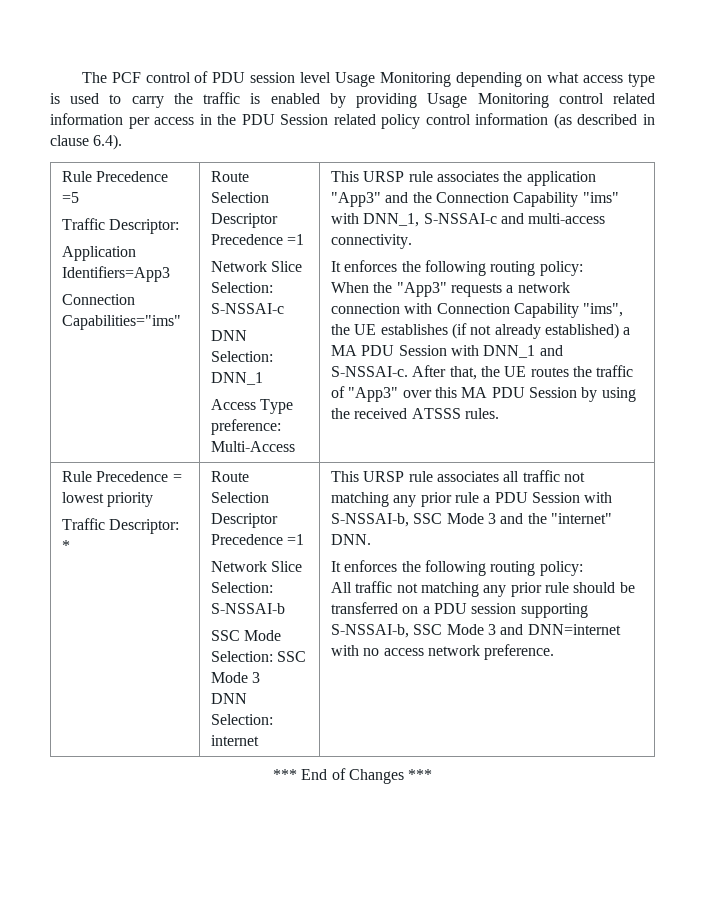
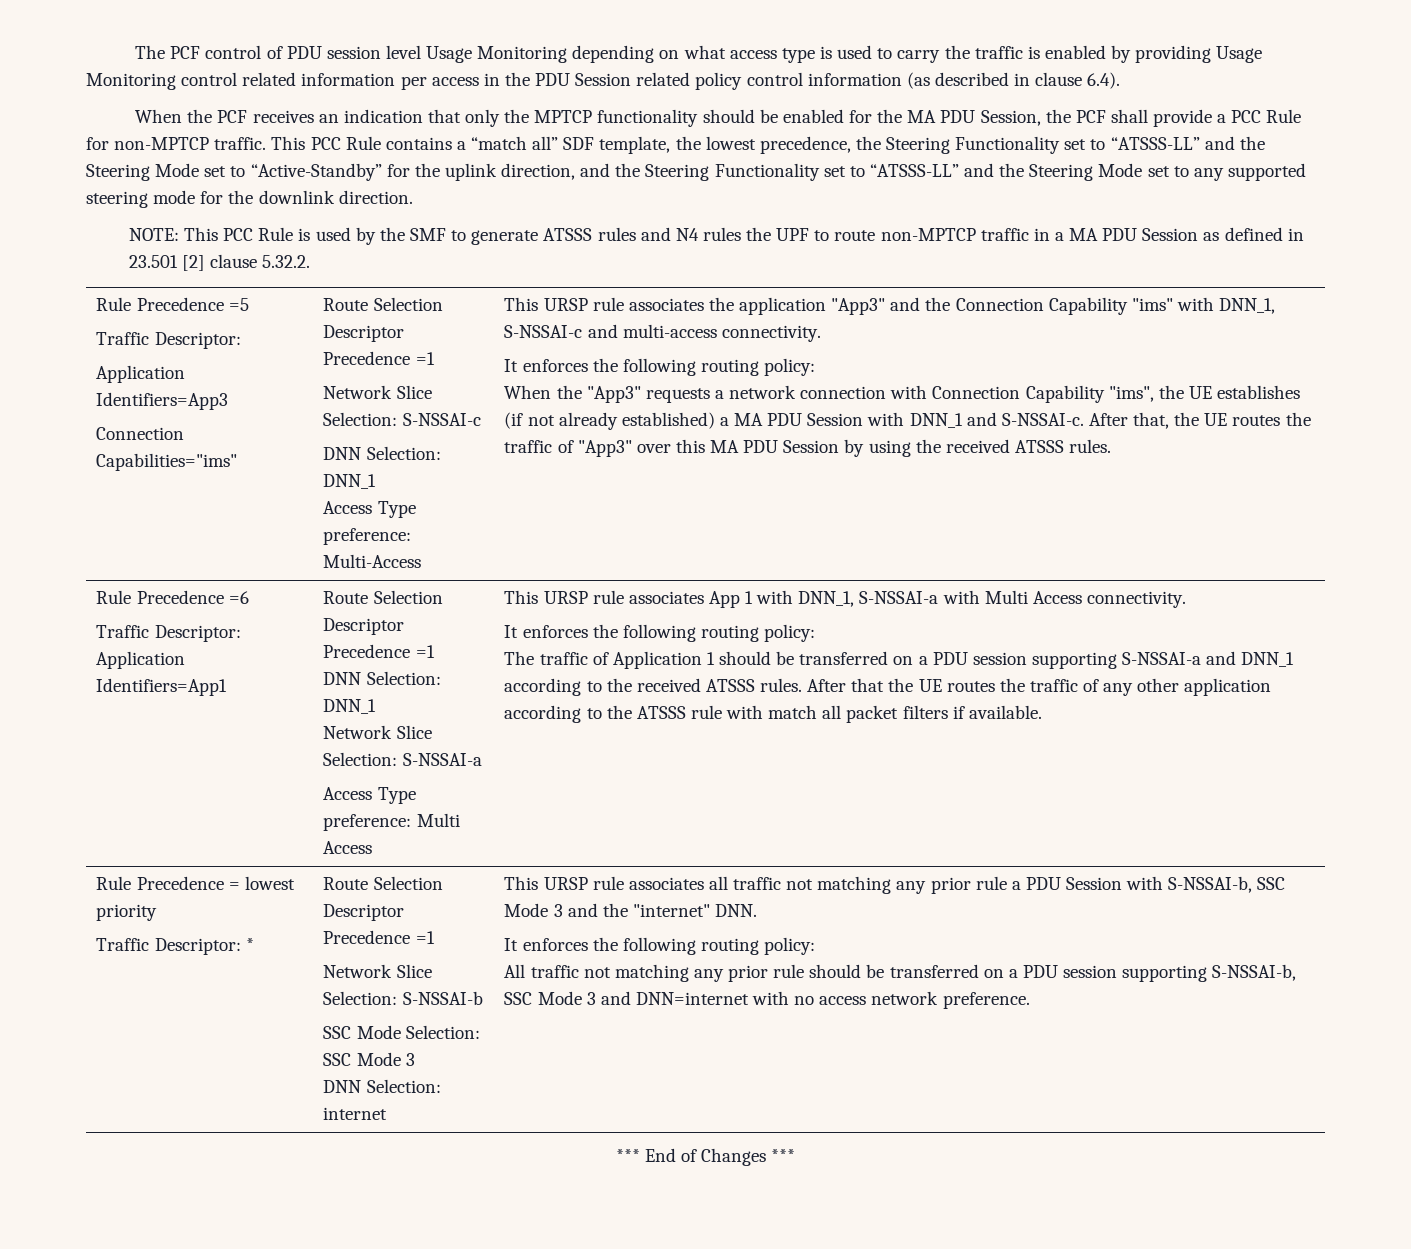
(123, 142) none -> [135,109,1302,127] [86,136,1265,154] [86,163,1306,181] [86,190,413,208] [128,227,1304,245] [128,254,311,271] // When the PCF receives an indication that only the MPTCP functionality should be enabled for the MA PDU Session, the PCF shall provide a PCC Rule for non-MPTCP traffic. This PCC Rule contains a “match all” SDF template, the lowest precedence, the Steering Functionality set to “ATSSS-LL” and the Steering Mode set to “Active-Standby” for the uplink direction, and the Steering Functionality set to “ATSSS-LL” and the Steering Mode set to any supported steering mode for the downlink direction. // NOTE: This PCC Rule is used by the SMF to generate ATSSS rules and N4 rules the UPF to route non-MPTCP traffic in a MA PDU Session as defined in 23.501 [2] clause 5.32.2.
(500, 413) none -> [96,590,249,604] [96,625,241,642] [96,651,186,669] [96,678,228,696] [323,590,443,604] [323,618,405,635] [323,644,435,658] [323,671,441,685] [323,699,377,714] [323,725,432,739] [323,752,482,766] [323,787,416,804] [323,813,460,831] [323,841,373,854] [504,590,1186,608] [504,624,816,642] [504,651,1295,669] [504,678,1272,696] [504,705,1042,723] // Rule Precedence =6 // Traffic Descriptor: Application Identifiers=App1 | Route Selection Descriptor Precedence =1 // DNN Selection: DNN_1 // Network Slice Selection: S-NSSAI-a // Access Type preference: Multi Access | This URSP rule associates App 1 with DNN_1, S-NSSAI-a with Multi Access connectivity. // It enforces the following routing policy: // The traffic of Application 1 should be transferred on a PDU session supporting S-NSSAI-a and DNN_1 according to the received ATSSS rules. After that the UE routes the traffic of any other application according to the ATSSS rule with match all packet filters if available.

